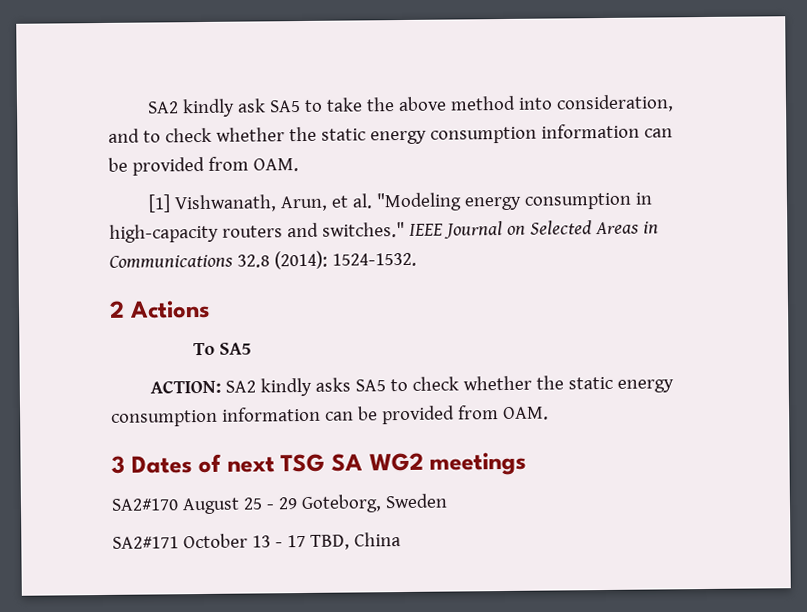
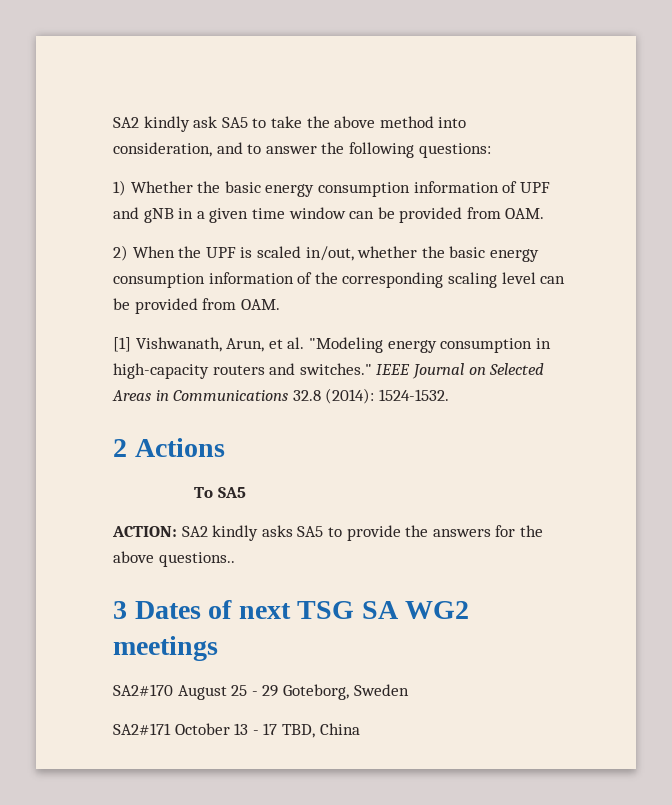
[164,123,640,145] check whether the static energy consumption information -> [265,142,491,158] [113,180,550,197] [113,207,545,223] [113,245,539,262] [113,272,536,288] answer the following questions: // 1) Whether the basic energy consumption information of UPF and gNB in a given time window can be provided from OAM. // 2) When the UPF is scaled in/out, whether the basic energy consumption information of the corresponding scaling level
[412,375,675,393] [111,405,549,427] check whether the static energy consumption information can be provided from OAM. -> [346,525,543,541] [113,551,235,567] provide the answers for the above questions..

